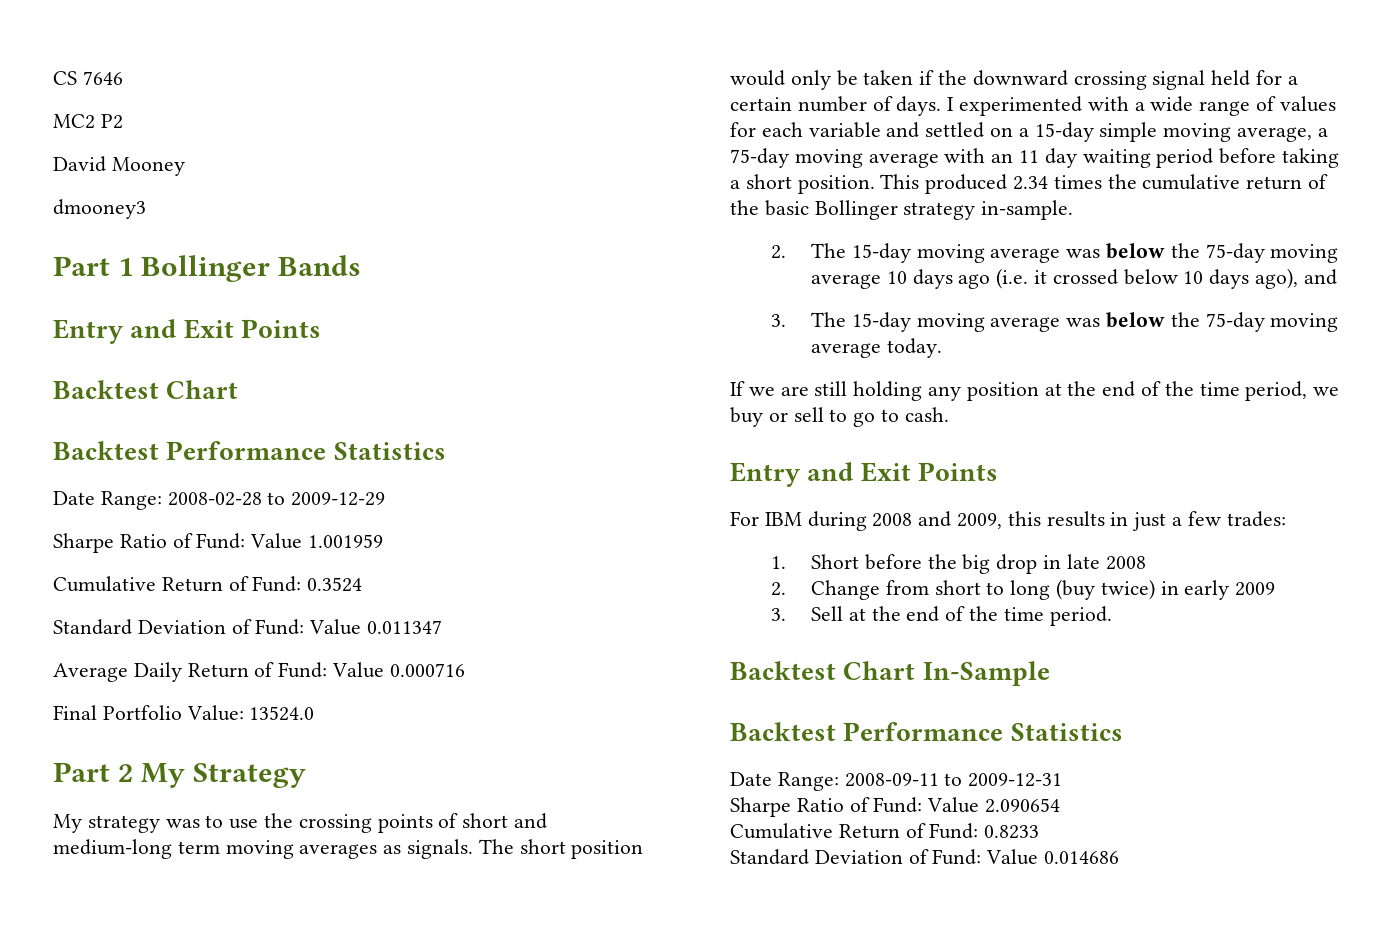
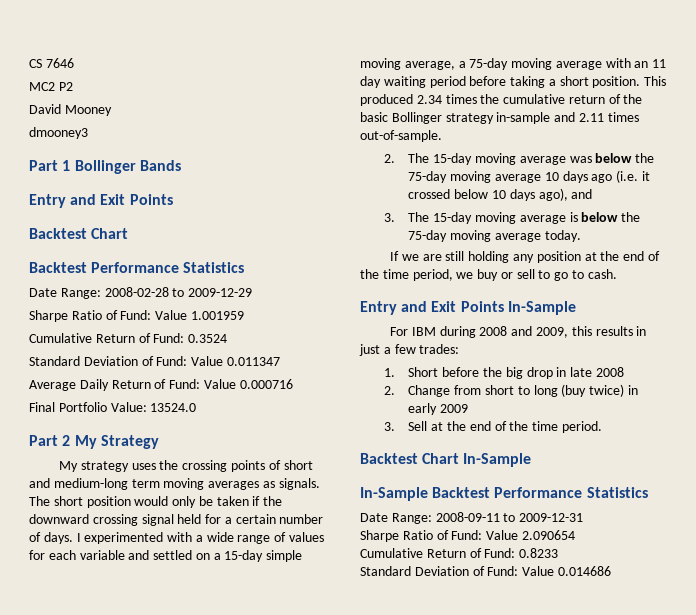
[165,815,259,829] was to use -> [131,463,156,470] uses
[981,200,1074,220] in-sample. -> [496,112,639,124] [360,130,442,142] in-sample and 2.11 times out-of-sample.
[1066,318,1101,327] was -> [569,212,578,222] is
(998, 471) none -> [507,301,576,315] In-Sample
(1050, 673) none -> [360,487,428,501] In-Sample

